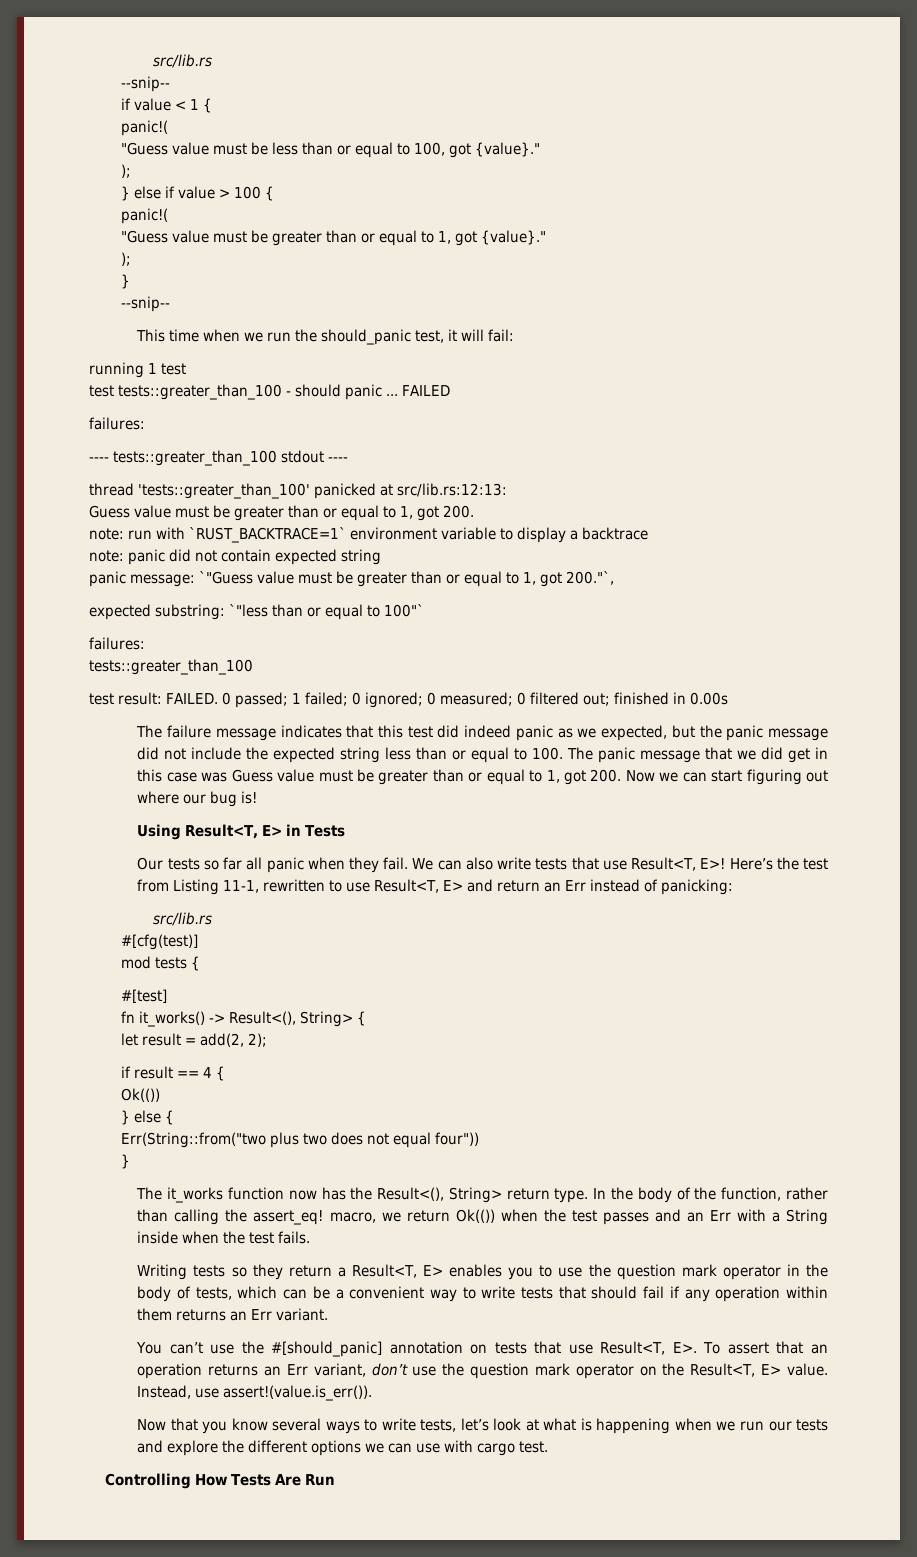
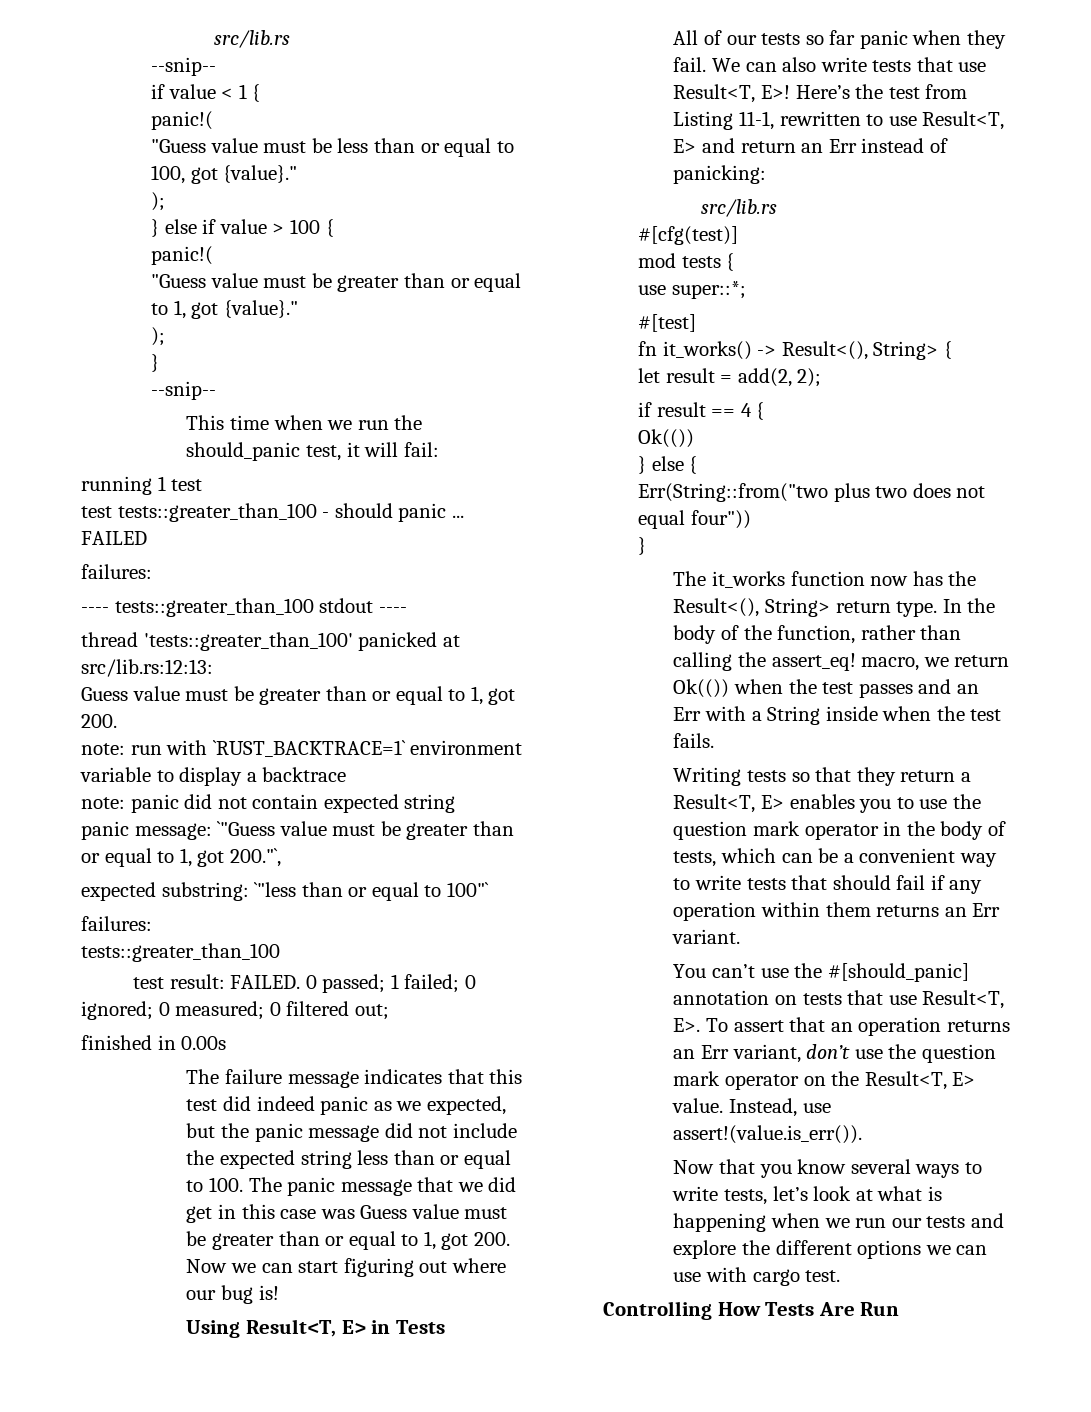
(610, 699) none -> (389, 1012) //
[137,857,164,870] Our -> [673,30,757,45] All of our
[246,857,263,870] all -> (856, 37) none
(201, 963) none -> [638,281,746,299] // use super::*;
(247, 1272) none -> [815,767,852,782] that

